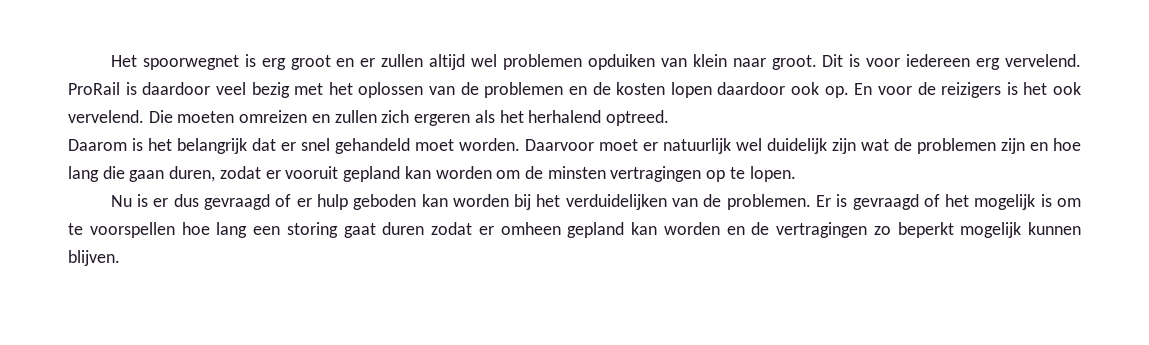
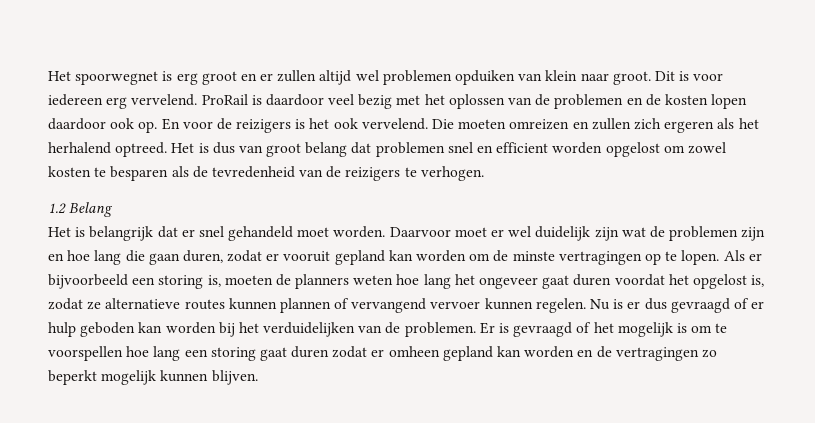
[68,138,172,151] // Daarom is het -> [171,142,726,157] [48,166,484,181] [48,202,113,217] [48,227,86,237] Het is dus van groot belang dat problemen snel en efficient worden opgelost om zowel kosten te besparen als de tevredenheid van de reizigers te verhogen. // 1.2 Belang // Het is
[663,138,731,154] natuurlijk -> (505, 233) none
[547,166,606,179] minsten -> [512,251,555,261] minste
(796, 174) // -> [723,250,762,261] [48,274,765,289] [48,298,586,313] Als er bijvoorbeeld een storing is, moeten de planners weten hoe lang het ongeveer gaat duren voordat het opgelost is, zodat ze alternatieve routes kunnen plannen of vervangend vervoer kunnen regelen.

